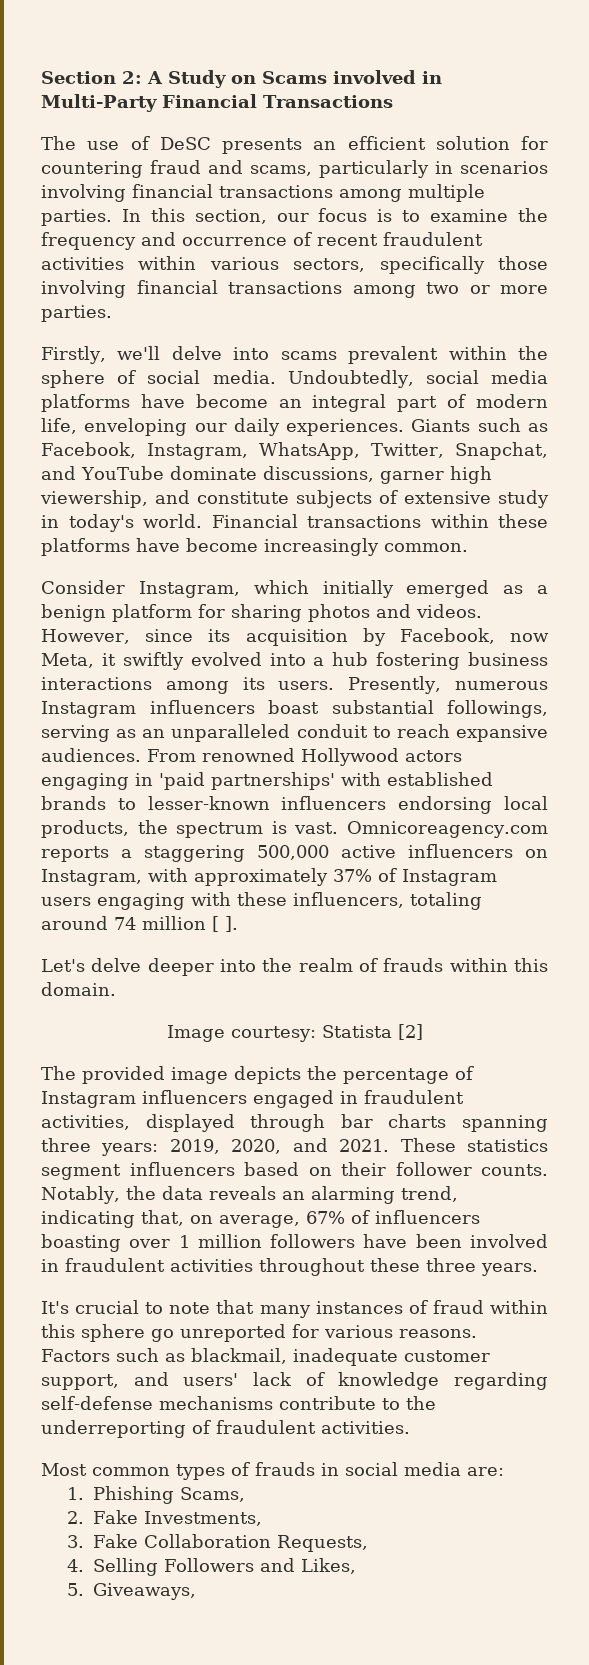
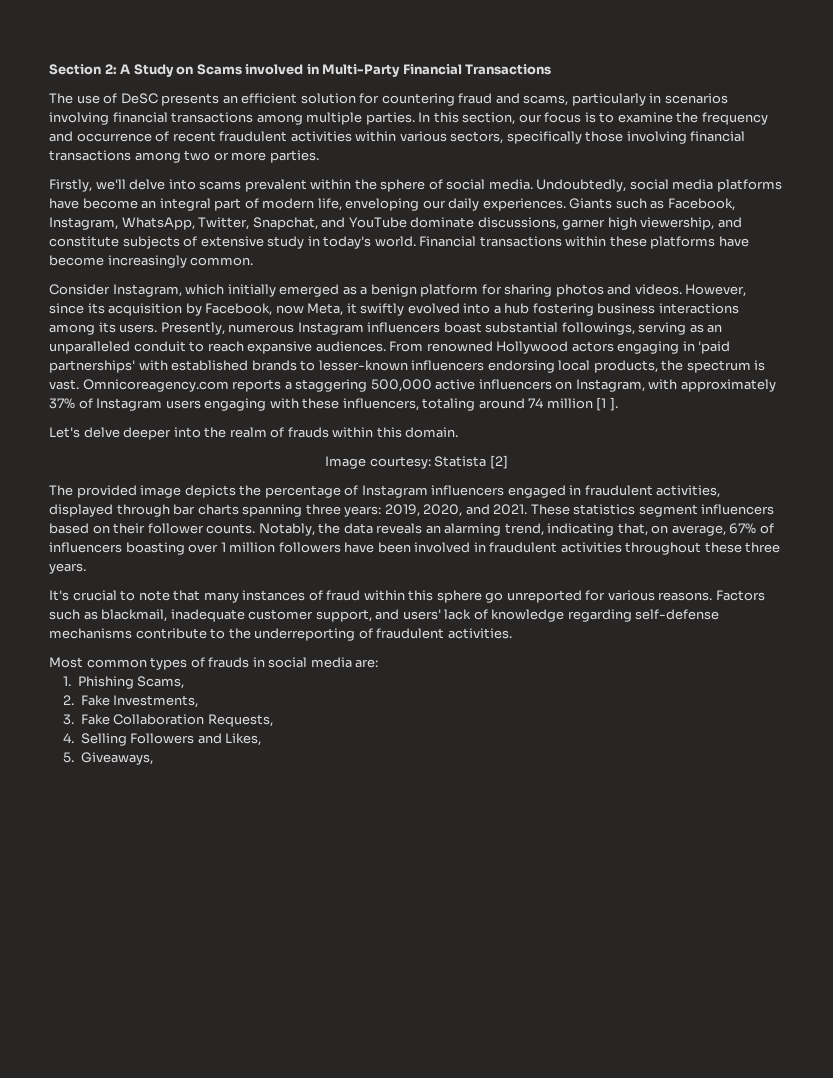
[212,916,219,932] [ -> [596,397,607,411] [1

